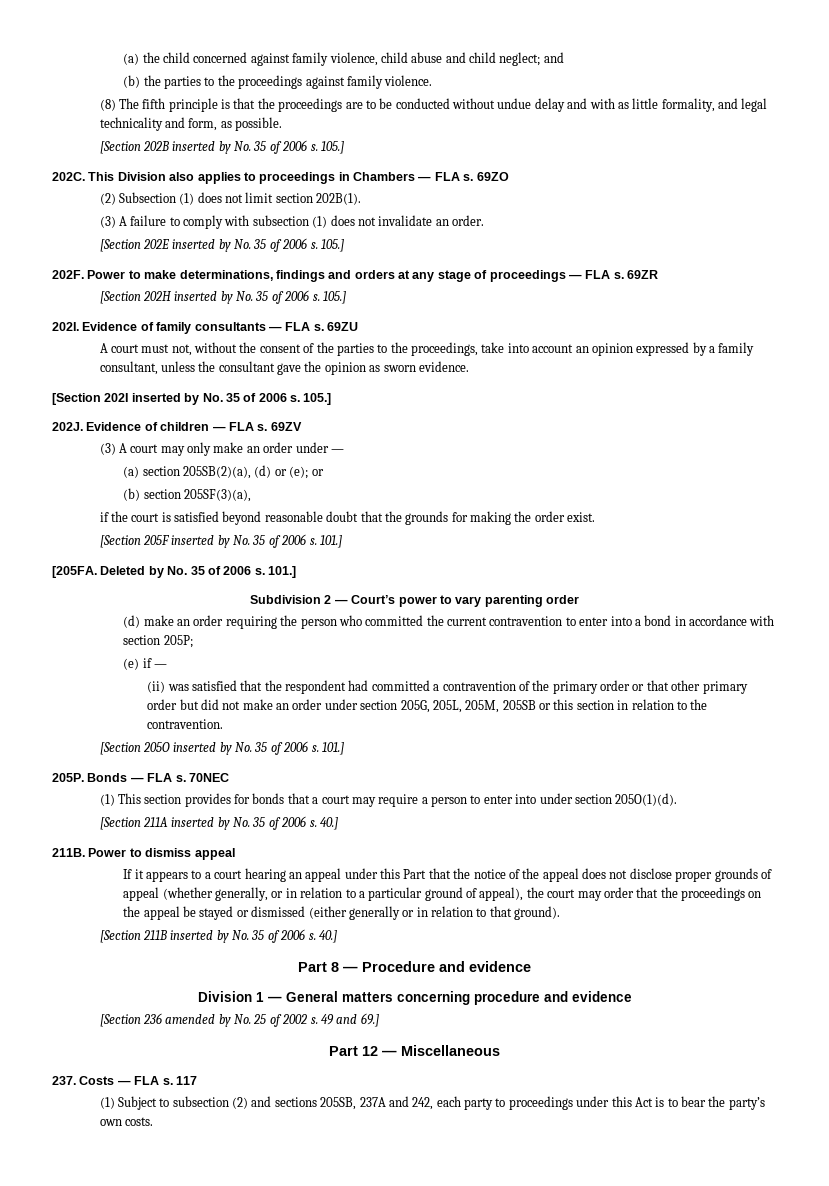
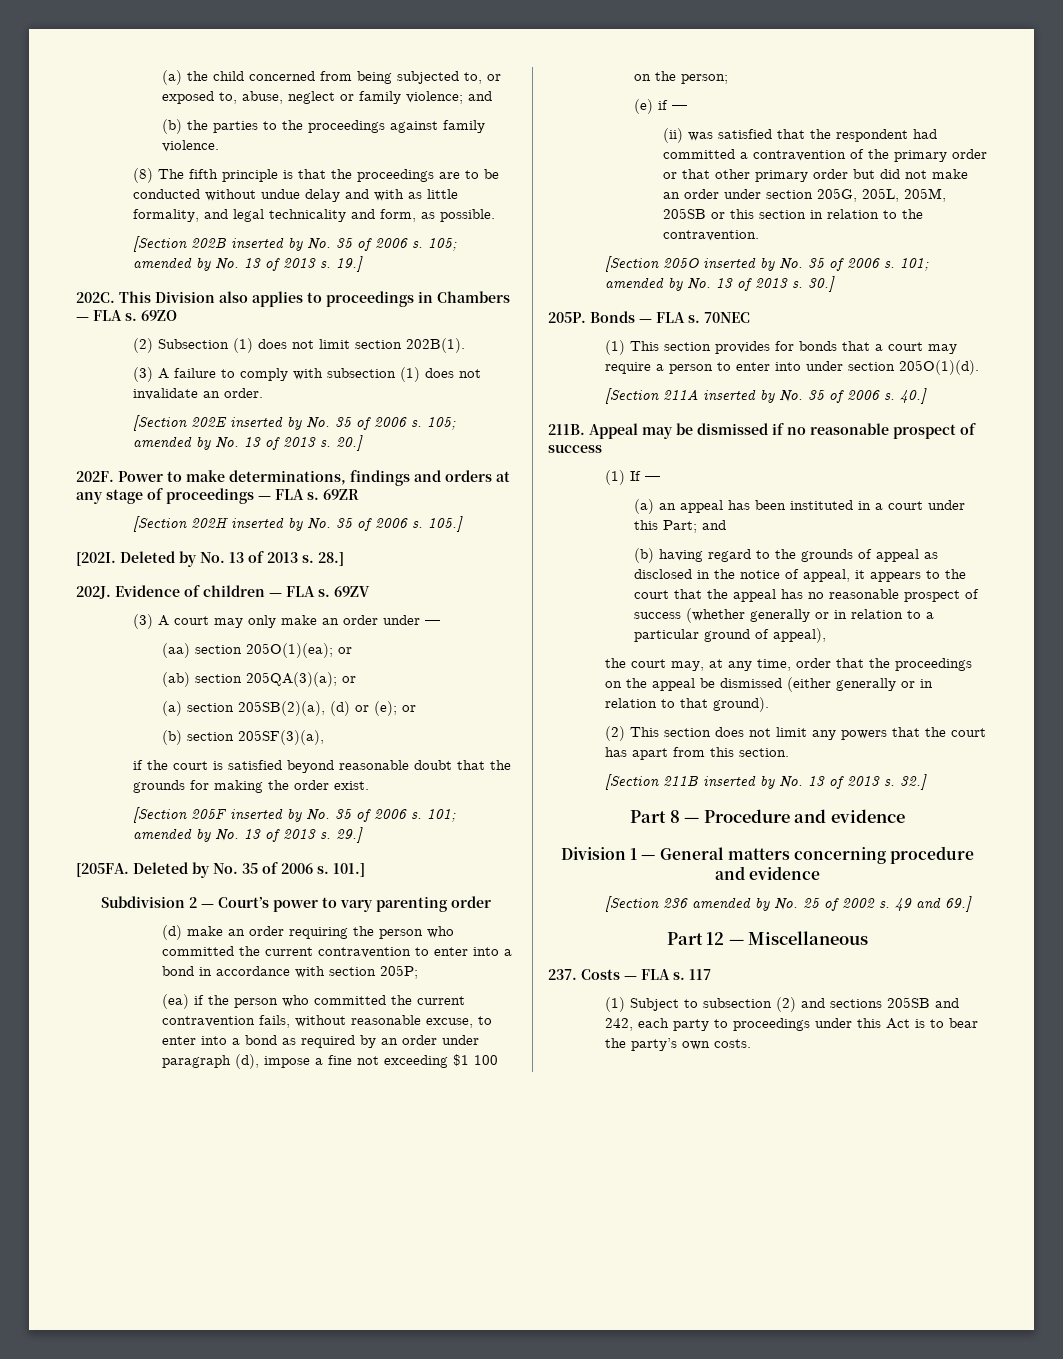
[250,52,541,66] against family violence, child abuse and child neglect; -> [319,71,501,84] [161,91,463,104] from being subjected to, or exposed to, abuse, neglect or family violence;
[320,141,344,154] 105.] -> [428,238,458,251] [133,256,364,272] 105; amended by No. 13 of 2013 s. 19.]
[320,239,344,252] 105.] -> [427,417,457,430] [133,435,364,451] 105; amended by No. 13 of 2013 s. 20.]
[52,322,358,334] [99,342,755,356] [99,361,469,375] [52,393,332,405] 202I. Evidence of family consultants — FLA s. 69ZU // A court must not, without the consent of the parties to the proceedings, take into account an opinion expressed by a family consultant, unless the consultant gave the opinion as sworn evidence. // [Section 202I inserted by No. 35 of 2006 s. 105.] -> [76,551,344,567] [202I. Deleted by No. 13 of 2013 s. 28.]
(344, 451) none -> [161,643,352,658] [161,672,356,687] // (aa) section 205O(1)(ea); or // (ab) section 205QA(3)(a); or
[319,535,342,548] 101.] -> [427,809,457,822] [133,827,364,843] 101; amended by No. 13 of 2013 s. 29.]
(193, 641) none -> [161,994,465,1009] [161,1015,492,1028] [161,1035,479,1048] [161,1054,498,1069] [633,71,728,84] // (ea) if the person who committed the current contravention fails, without reasonable excuse, to enter into a bond as required by an order under paragraph (d), impose a fine not exceeding $1 100 on the person;
[321,742,344,755] 101.] -> [900,258,930,271] [605,276,836,292] 101; amended by No. 13 of 2013 s. 30.]
[88,848,235,860] [123,868,772,882] [123,887,269,901] Power to dismiss appeal // If it appears to a court hearing an appeal under this Part that the notice of the appeal does not disclose proper grounds of appeal (whether generally, -> [589,423,976,439] [548,444,602,453] [605,470,661,485] [633,499,965,514] [633,520,726,533] [633,548,938,563] [633,569,966,582] [633,589,979,602] [633,608,810,623] Appeal may be dismissed if no reasonable prospect of success // (1) If — // (a) an appeal has been instituted in a court under this Part; and // (b) having regard to the grounds of appeal as disclosed in the notice of appeal, it appears to the court that the appeal has no reasonable prospect of success (whether generally
[526,887,602,901] the court may -> [605,658,792,671] // the court may, at any time,
[199,906,249,920] stayed or -> (716, 683) none
(561, 913) none -> [605,726,987,741] [605,747,790,760] // (2) This section does not limit any powers that the court has apart from this section.
[251,929,337,943] 35 of 2006 s. 40.] -> [808,774,928,790] 13 of 2013 s. 32.]
[320,1097,386,1110] 205SB, 237A -> [887,997,931,1008] 205SB

